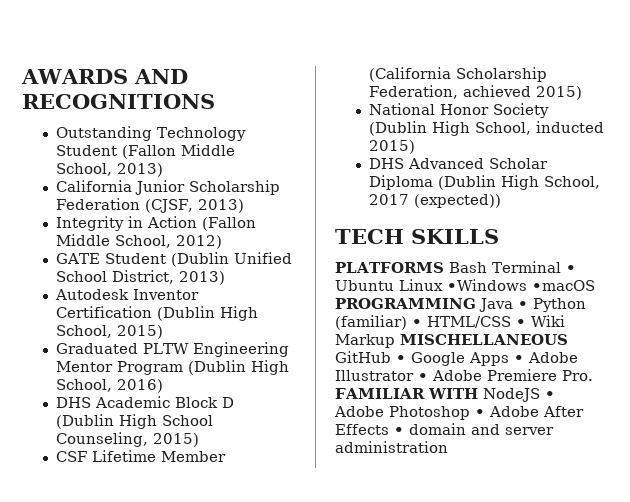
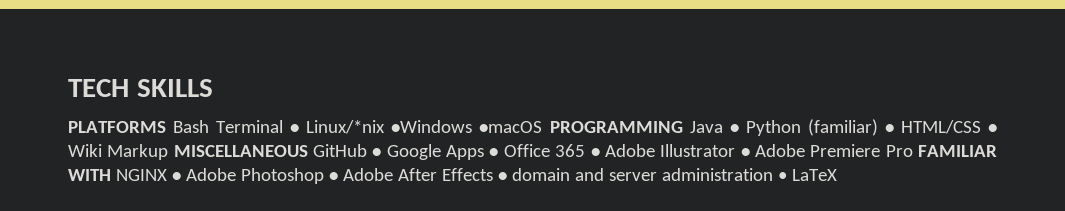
[21,69,188,84] [22,94,215,109] [55,126,246,141] [55,144,235,159] [55,163,163,177] [55,180,280,195] [55,198,244,213] [55,216,256,231] [55,234,222,249] [55,252,292,267] [55,270,225,285] [54,289,199,300] [55,306,258,321] [55,325,163,339] [55,342,289,357] [55,360,289,375] [55,379,163,393] [55,396,234,408] [55,414,213,429] [55,432,199,447] [55,450,226,462] [368,67,547,82] [368,85,582,100] [368,103,549,118] [368,121,604,136] [368,140,415,154] [368,158,548,169] [368,175,600,190] [368,194,501,208] AWARDS AND RECOGNITIONS // Outstanding Technology Student (Fallon Middle School, 2013) // California Junior Scholarship Federation (CJSF, 2013) // Integrity in Action (Fallon Middle School, 2012) // GATE Student (Dublin Unified School District, 2013) // Autodesk Inventor Certification (Dublin High School, 2015) // Graduated PLTW Engineering Mentor Program (Dublin High School, 2016) // DHS Academic Block D (Dublin High School Counseling, 2015) // CSF Lifetime Member (California Scholarship Federation, achieved 2015) // National Honor Society (Dublin High School, inducted 2015) // DHS Advanced Scholar Diploma (Dublin High School, 2017 (expected)) // -> (68, 88) none
[335,279,443,291] Ubuntu Linux -> [306,120,386,134] Linux/*nix
[400,334,568,345] MISCHELLANEOUS -> [173,145,308,157] MISCELLANEOUS
(524, 359) none -> [503,144,600,157] Office 365 •
[562,370,593,381] Pro. -> [885,145,913,157] Pro
[483,388,540,402] NodeJS -> [115,169,167,181] NGINX
(448, 447) none -> [777,169,837,181] • LaTeX

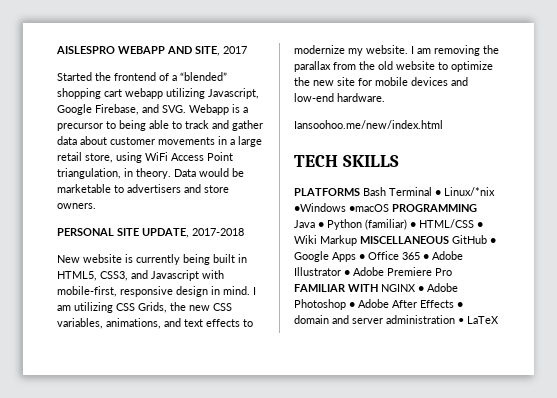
(68, 88) none -> [56,46,247,56] [57,72,227,81] [57,88,259,99] [57,104,248,115] [57,120,263,131] [57,136,262,147] [57,152,233,163] [57,168,244,179] [57,184,229,193] [57,203,96,209] [57,228,244,238] [57,254,247,265] [57,270,224,281] [57,286,256,297] [57,302,232,313] [57,318,253,329] [294,45,499,56] [294,61,493,72] [294,77,468,86] [294,93,385,102] [294,120,443,129] AISLESPRO WEBAPP AND SITE, 2017 // Started the frontend of a “blended” shopping cart webapp utilizing Javascript, Google Firebase, and SVG. Webapp is a precursor to being able to track and gather data about customer movements in a large retail store, using WiFi Access Point triangulation, in theory. Data would be marketable to advertisers and store owners. // PERSONAL SITE UPDATE, 2017-2018 // New website is currently being built in HTML5, CSS3, and Javascript with mobile-first, responsive design in mind. I am utilizing CSS Grids, the new CSS variables, animations, and text effects to modernize my website. I am removing the parallax from the old website to optimize the new site for mobile devices and low-end hardware. // Iansoohoo.me/new/index.html //

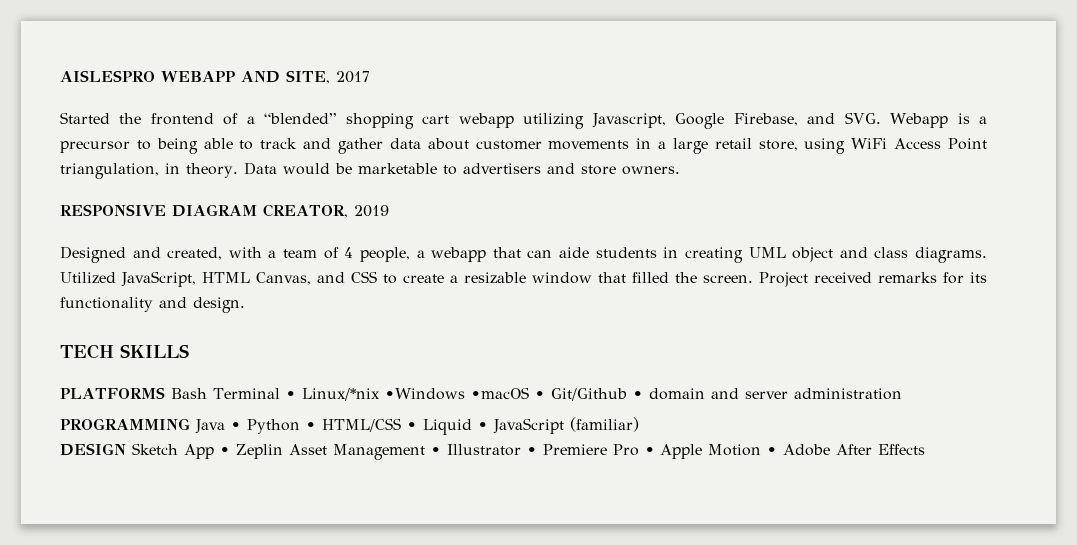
[57,228,244,238] [57,254,247,265] [57,270,224,281] [57,286,256,297] [57,302,232,313] [57,318,253,329] [294,45,499,56] [294,61,493,72] [294,77,468,86] [294,93,385,102] [294,120,443,129] PERSONAL SITE UPDATE, 2017-2018 // New website is currently being built in HTML5, CSS3, and Javascript with mobile-first, responsive design in mind. I am utilizing CSS Grids, the new CSS variables, animations, and text effects to modernize my website. I am removing the parallax from the old website to optimize the new site for mobile devices and low-end hardware. // Iansoohoo.me/new/index.html -> [60,204,389,218] [60,246,987,263] [60,271,987,287] [60,297,245,313] RESPONSIVE DIAGRAM CREATOR, 2019 // Designed and created, with a team of 4 people, a webapp that can aide students in creating UML object and class diagrams. Utilized JavaScript, HTML Canvas, and CSS to create a resizable window that filled the screen. Project received remarks for its functionality and design.
[392,204,477,212] [294,219,483,230] [294,235,496,246] [294,251,463,262] [294,267,452,276] [294,283,458,292] [294,299,454,310] PROGRAMMING Java • Python (familiar) • HTML/CSS • Wiki Markup MISCELLANEOUS GitHub • Google Apps • Office 365 • Adobe Illustrator • Adobe Premiere Pro FAMILIAR WITH NGINX • Adobe Photoshop • Adobe After Effects -> [534,388,627,401] • Git/Github
[458,316,499,324] • LaTeX -> [60,417,639,435] [60,443,925,460] // PROGRAMMING Java • Python • HTML/CSS • Liquid • JavaScript (familiar) // DESIGN Sketch App • Zeplin Asset Management • Illustrator • Premiere Pro • Apple Motion • Adobe After Effects

